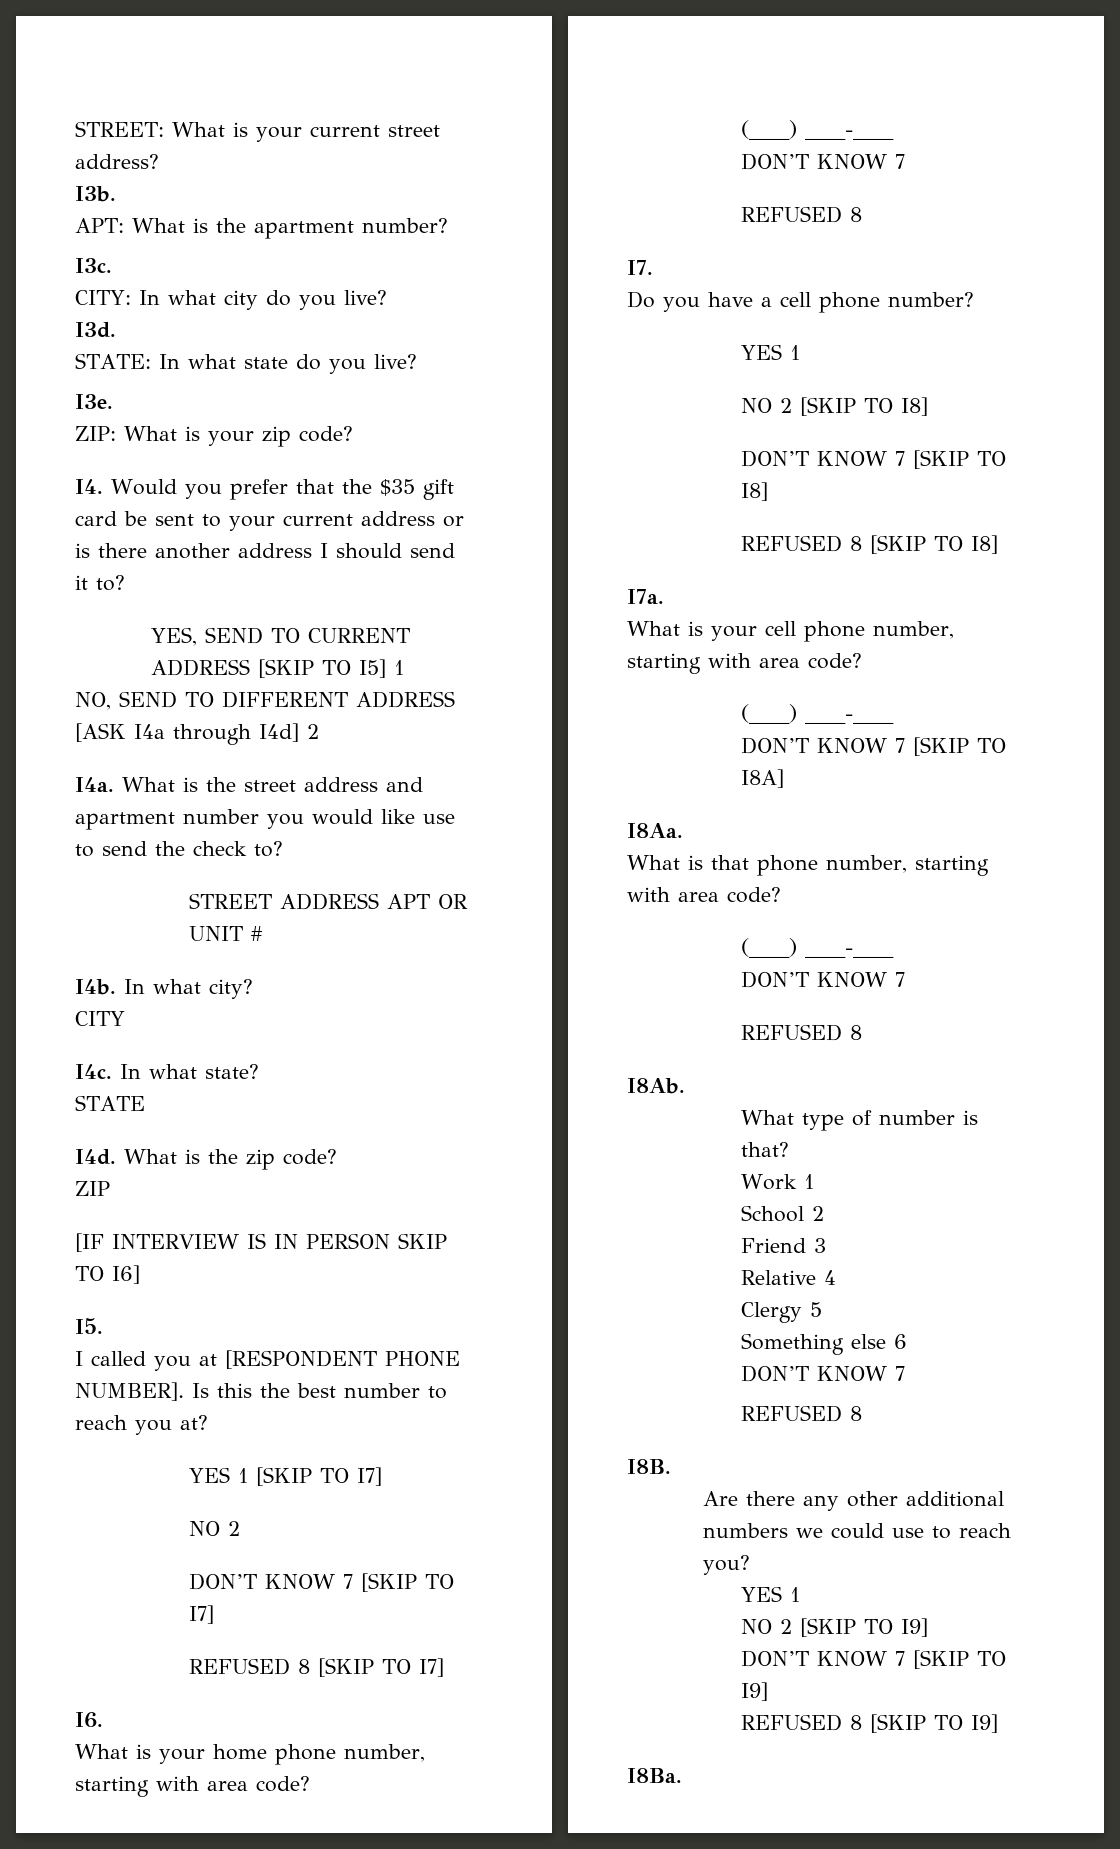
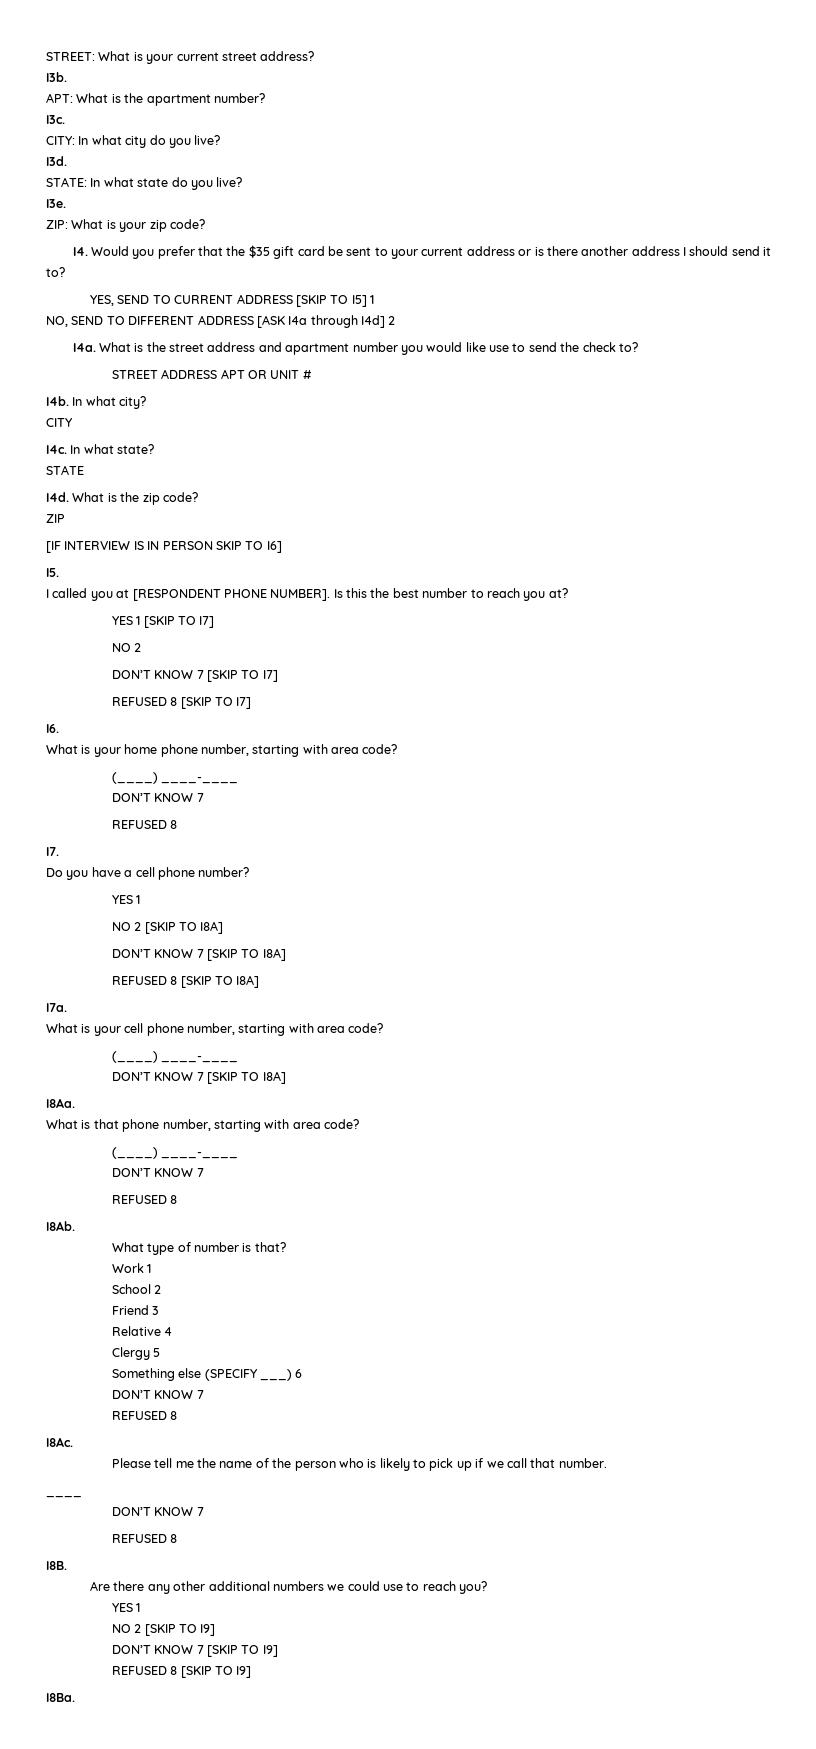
[901,397,929,416] [741,450,1007,469] [741,482,769,501] [741,535,999,554] I8] // DON’T KNOW 7 [SKIP TO I8] // REFUSED 8 [SKIP TO I8] -> [200,921,224,934] [111,948,286,961] [111,975,260,988] I8A] // DON’T KNOW 7 [SKIP TO I8A] // REFUSED 8 [SKIP TO I8A]
(887, 1341) none -> [204,1369,293,1381] (SPECIFY ___)
(863, 1413) none -> [46,1437,73,1447] [111,1458,607,1471] [46,1495,82,1498] [111,1507,204,1516] [111,1534,178,1543] // I8Ac. // Please tell me the name of the person who is likely to pick up if we call that number. // ____ // DON’T KNOW 7 // REFUSED 8

